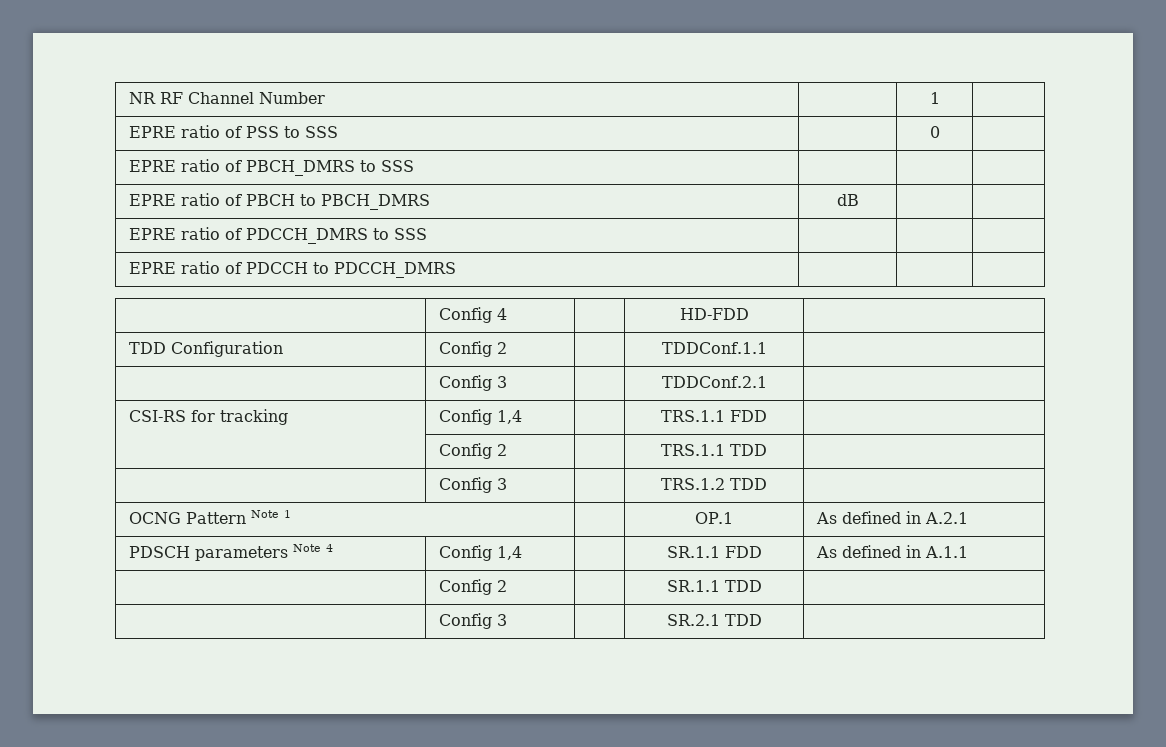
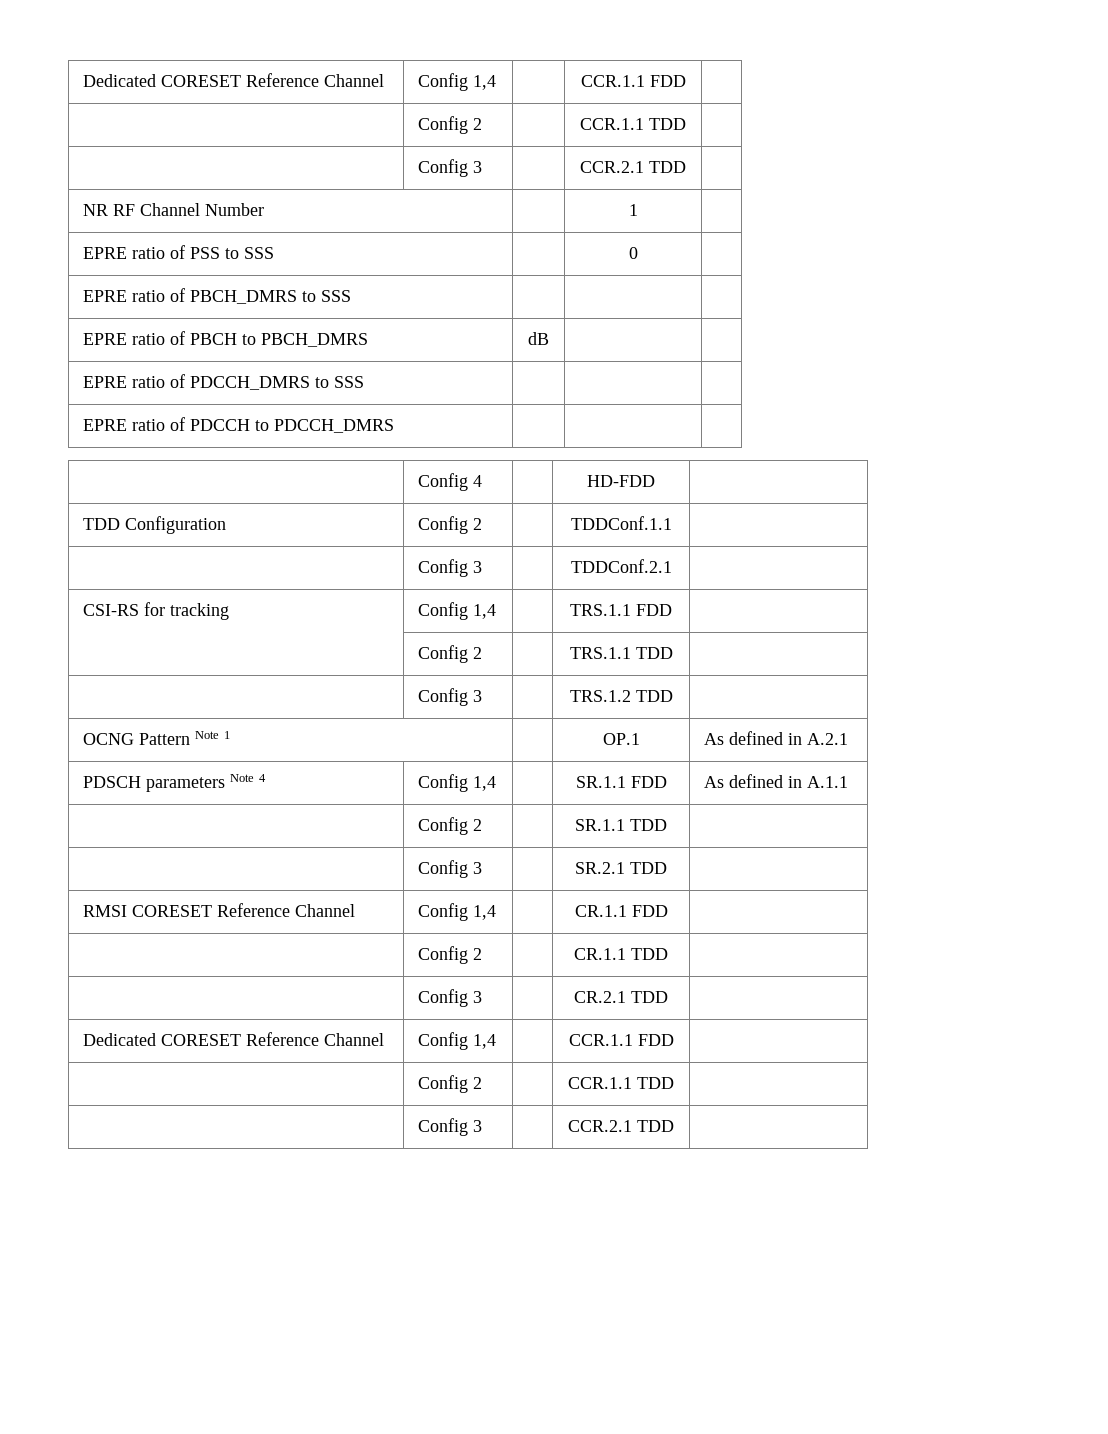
(129, 98) none -> [82,73,384,87] [417,73,496,91] [580,75,686,87] [417,116,482,134] [580,118,686,130] [417,159,482,177] [580,161,686,173] Dedicated CORESET Reference Channel | Config 1,4 | | CCR.1.1 FDD | // | Config 2 | | CCR.1.1 TDD | // | Config 3 | | CCR.2.1 TDD | //
(762, 620) none -> [82,903,355,917] [417,903,496,921] [574,905,668,917] [417,946,482,964] [574,948,668,960] [417,989,482,1007] [574,991,668,1003] [82,1032,384,1046] [417,1032,496,1050] [568,1034,674,1046] [417,1075,482,1093] [568,1077,674,1089] [417,1118,482,1136] [568,1120,674,1132] // RMSI CORESET Reference Channel | Config 1,4 | | CR.1.1 FDD | // | Config 2 | | CR.1.1 TDD | // | Config 3 | | CR.2.1 TDD | // Dedicated CORESET Reference Channel | Config 1,4 | | CCR.1.1 FDD | // | Config 2 | | CCR.1.1 TDD | // | Config 3 | | CCR.2.1 TDD |

